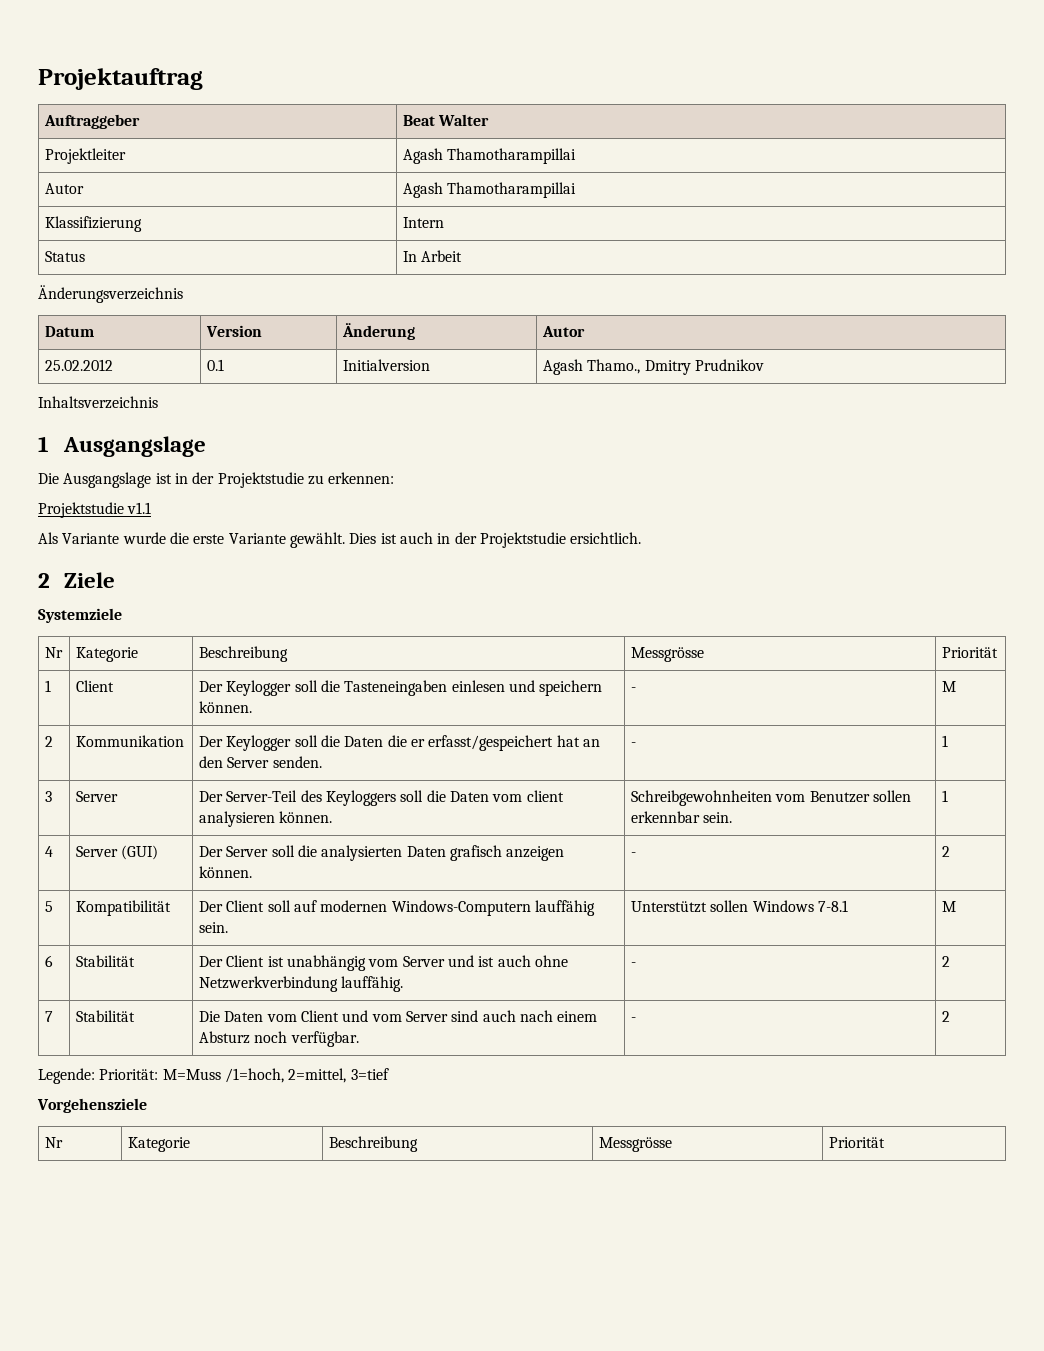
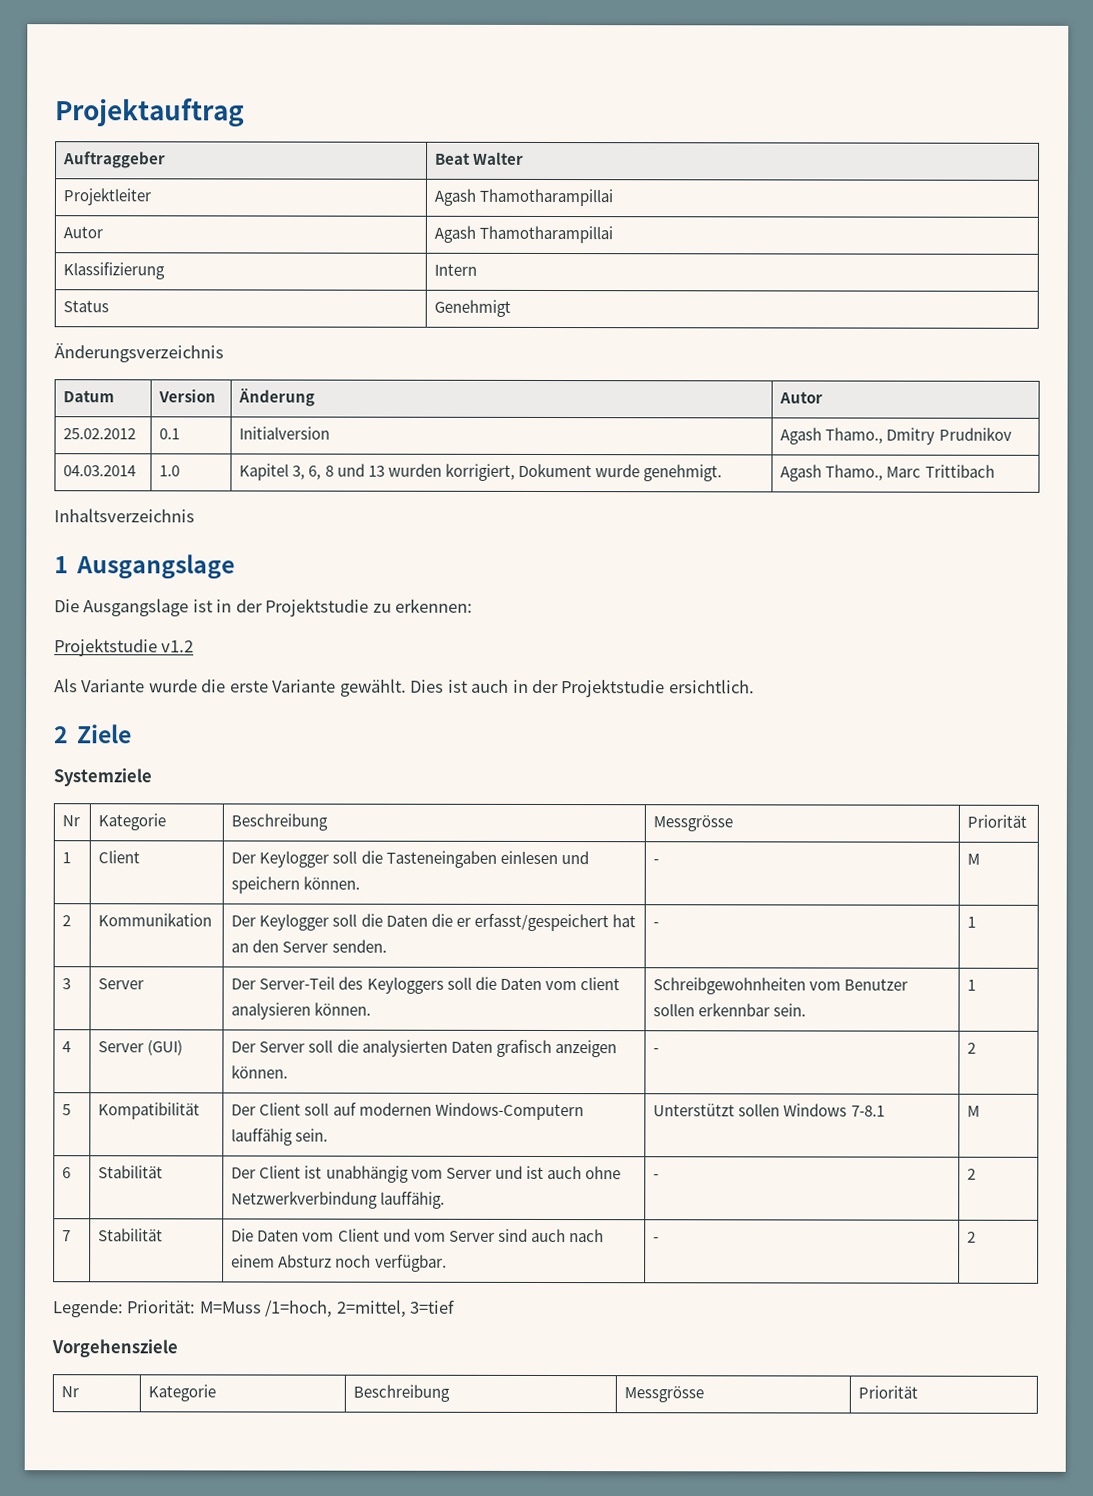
[402,250,463,262] In Arbeit -> [434,299,512,317] Genehmigt
(764, 365) none -> [63,465,137,477] [159,465,181,477] [239,463,722,482] [780,464,995,482] // 04.03.2014 | 1.0 | Kapitel 3, 6, 8 und 13 wurden korrigiert, Dokument wurde genehmigt. | Agash Thamo., Marc Trittibach
[127,502,152,514] v1.1 -> [161,640,195,653] v1.2

